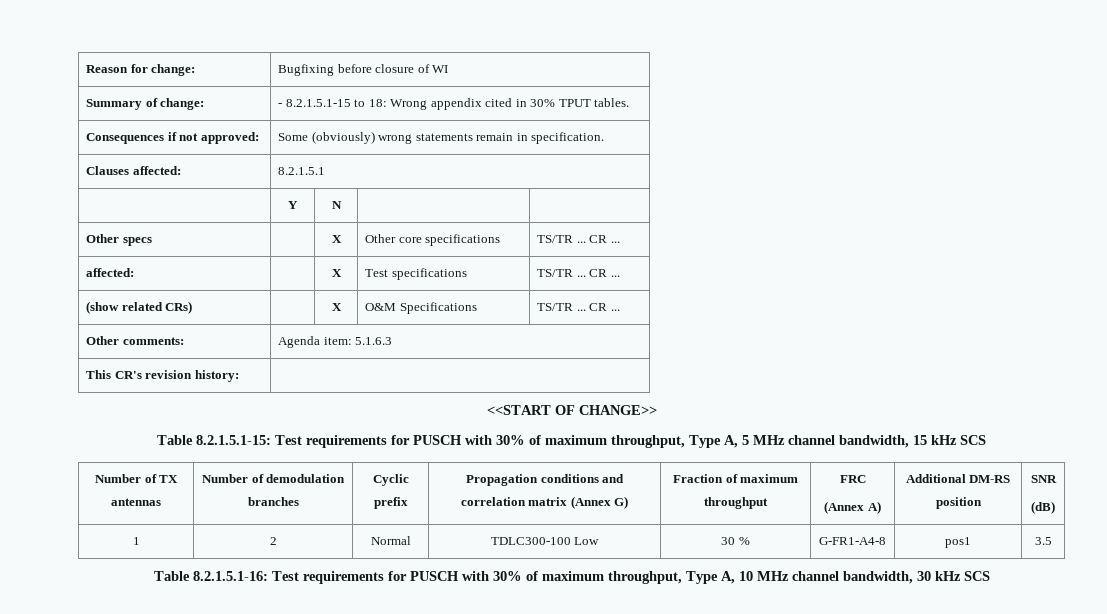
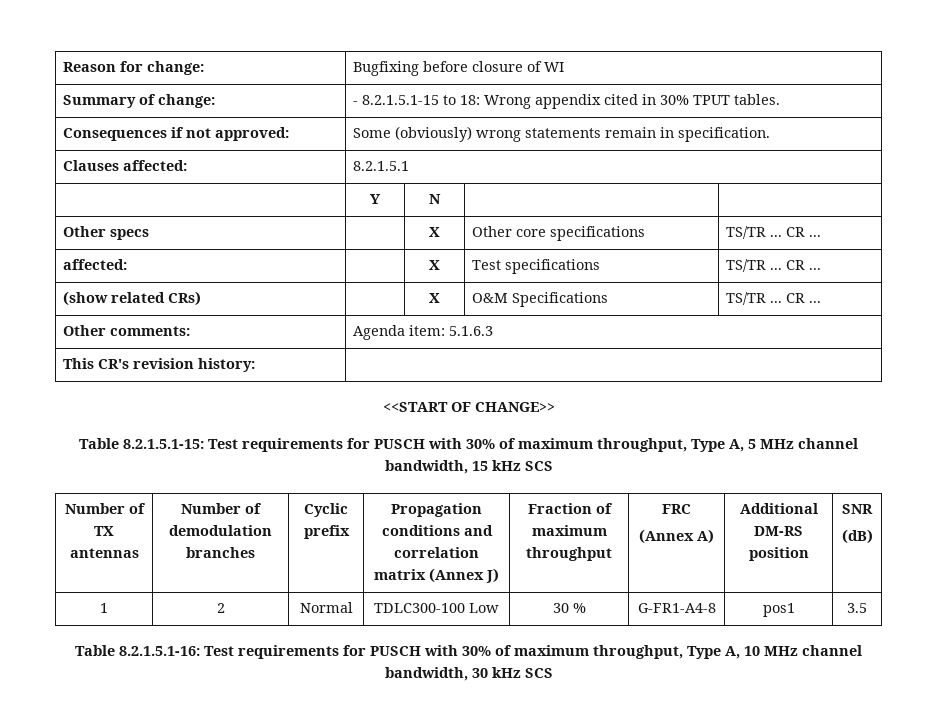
[614,496,629,509] G) -> [486,568,499,583] J)

